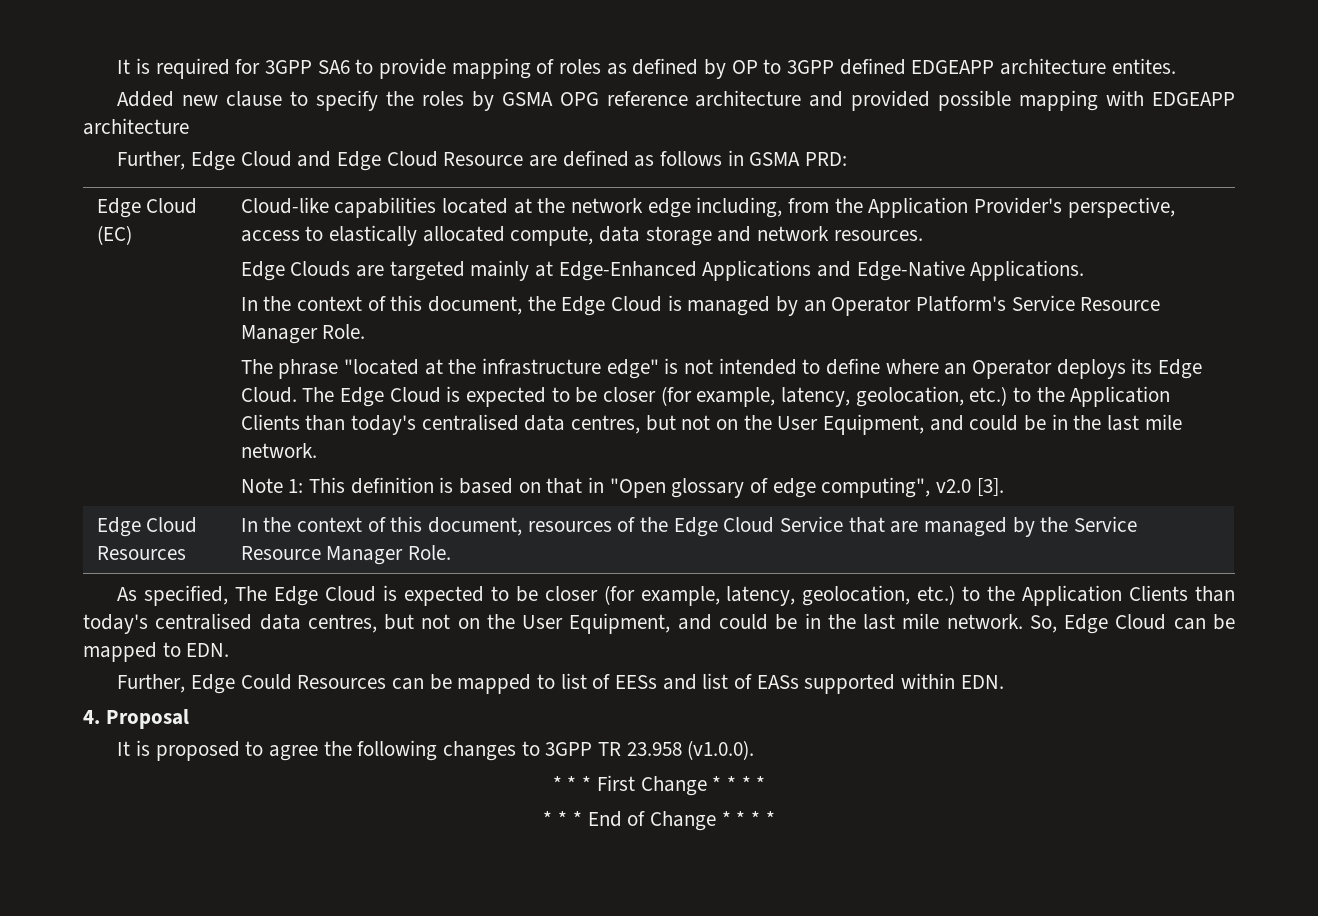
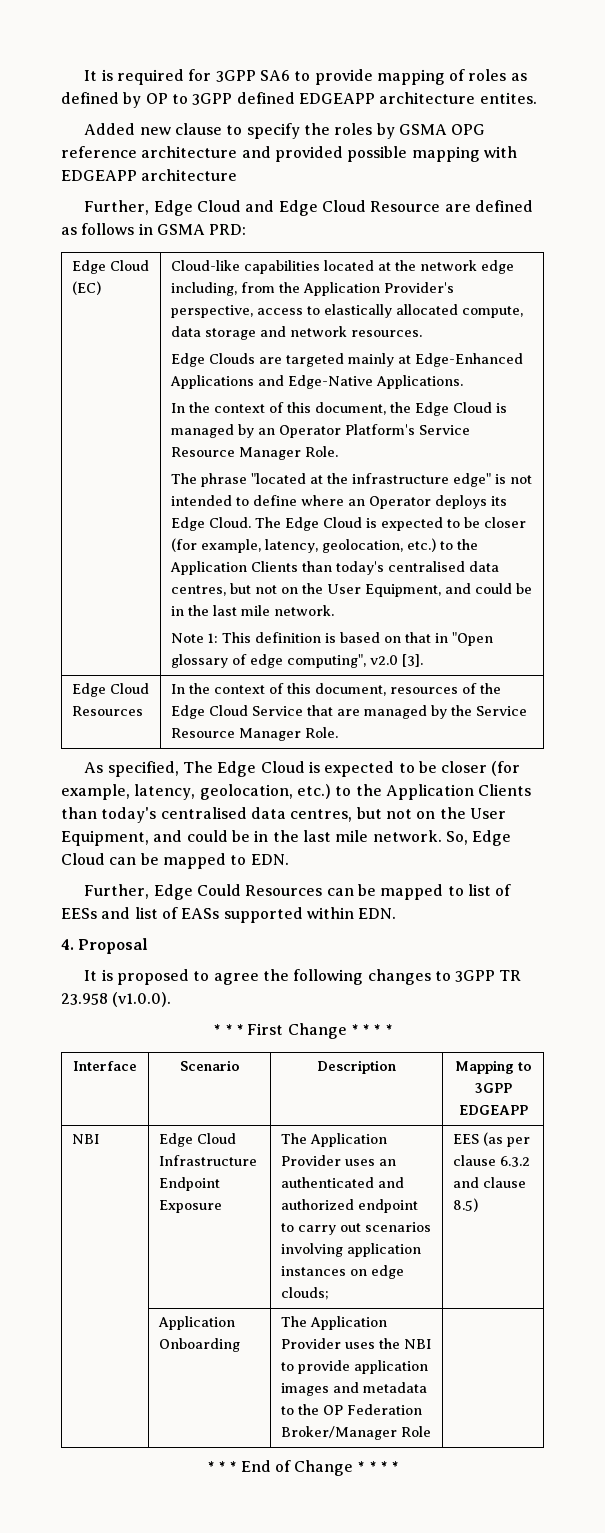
(766, 783) none -> [73,1061,137,1071] [179,1060,240,1071] [317,1060,396,1074] [454,1060,532,1074] [473,1083,512,1093] [458,1105,528,1115] [72,1134,100,1144] [159,1133,237,1147] [159,1155,258,1166] [159,1177,221,1191] [159,1200,223,1213] [281,1133,388,1147] [281,1155,397,1166] [281,1177,405,1188] [281,1199,419,1213] [281,1222,432,1235] [281,1243,422,1257] [281,1265,405,1279] [281,1287,330,1300] [453,1132,531,1147] [453,1155,531,1167] [453,1177,527,1188] [453,1198,479,1212] [158,1316,236,1330] [159,1338,241,1352] [281,1316,388,1330] [281,1338,432,1349] [281,1360,429,1374] [281,1382,428,1396] [281,1404,423,1415] [281,1426,432,1440] // Interface | Scenario | Description | Mapping to 3GPP EDGEAPP // NBI | Edge Cloud Infrastructure Endpoint Exposure | The Application Provider uses an authenticated and authorized endpoint to carry out scenarios involving application instances on edge clouds; | EES (as per clause 6.3.2 and clause 8.5) // | Application Onboarding | The Application Provider uses the NBI to provide application images and metadata to the OP Federation Broker/Manager Role |

